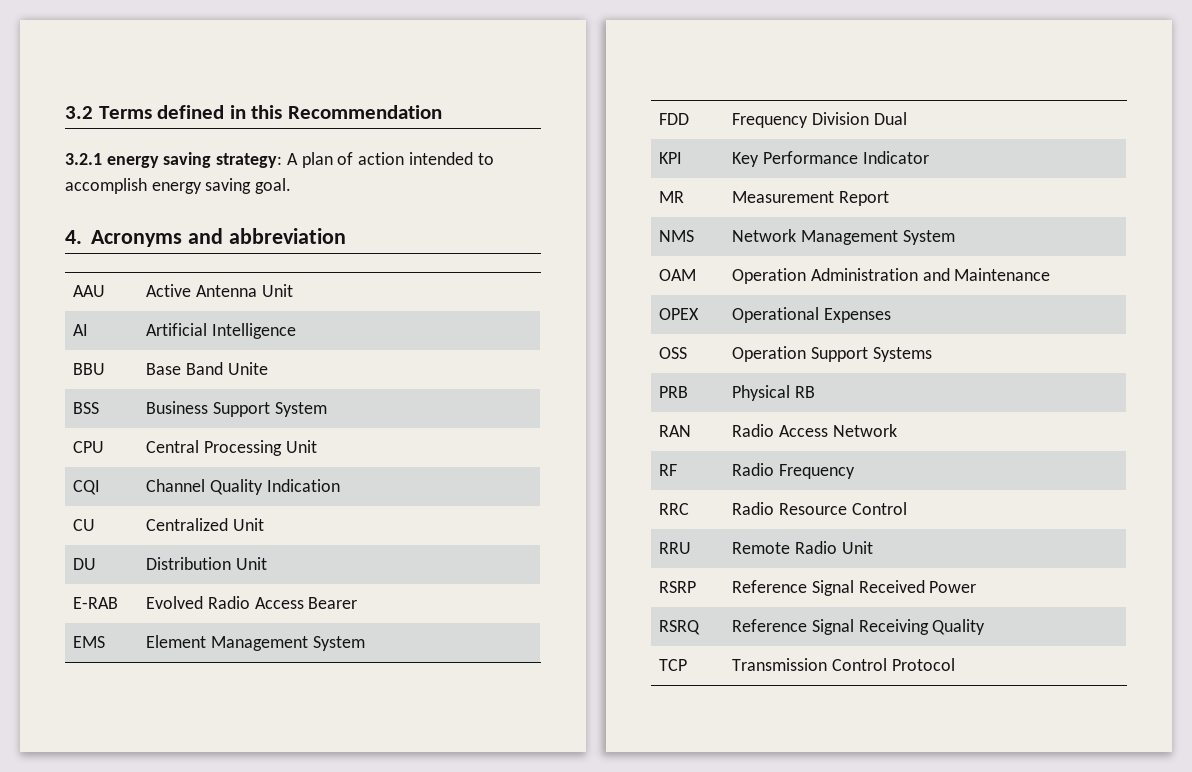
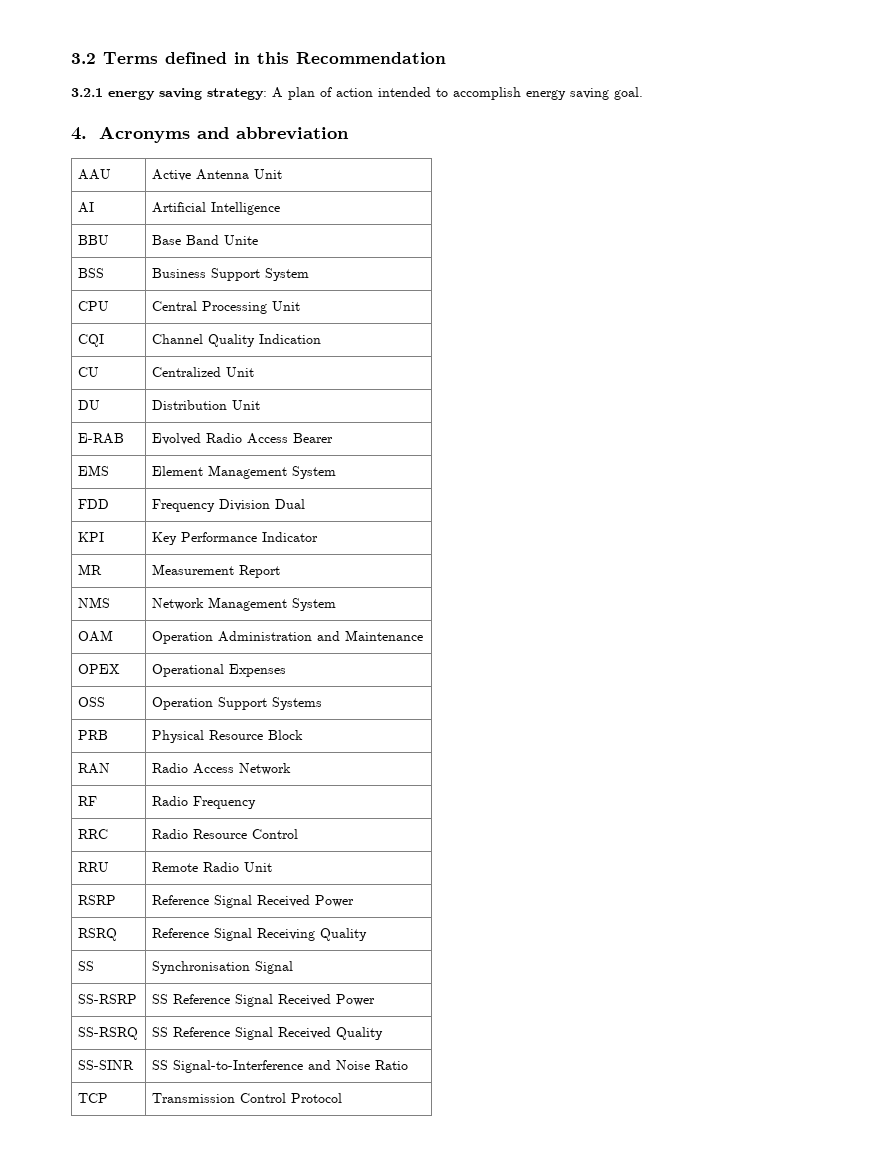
[794,386,815,398] RB -> [208,730,303,740] Resource Block
(986, 627) none -> [77,961,94,971] [151,961,293,974] [77,994,137,1004] [151,994,375,1007] [77,1027,138,1040] [151,1027,383,1040] [77,1060,134,1070] [151,1060,408,1073] // SS | Synchronisation Signal // SS-RSRP | SS Reference Signal Received Power // SS-RSRQ | SS Reference Signal Received Quality // SS-SINR | SS Signal-to-Interference and Noise Ratio

